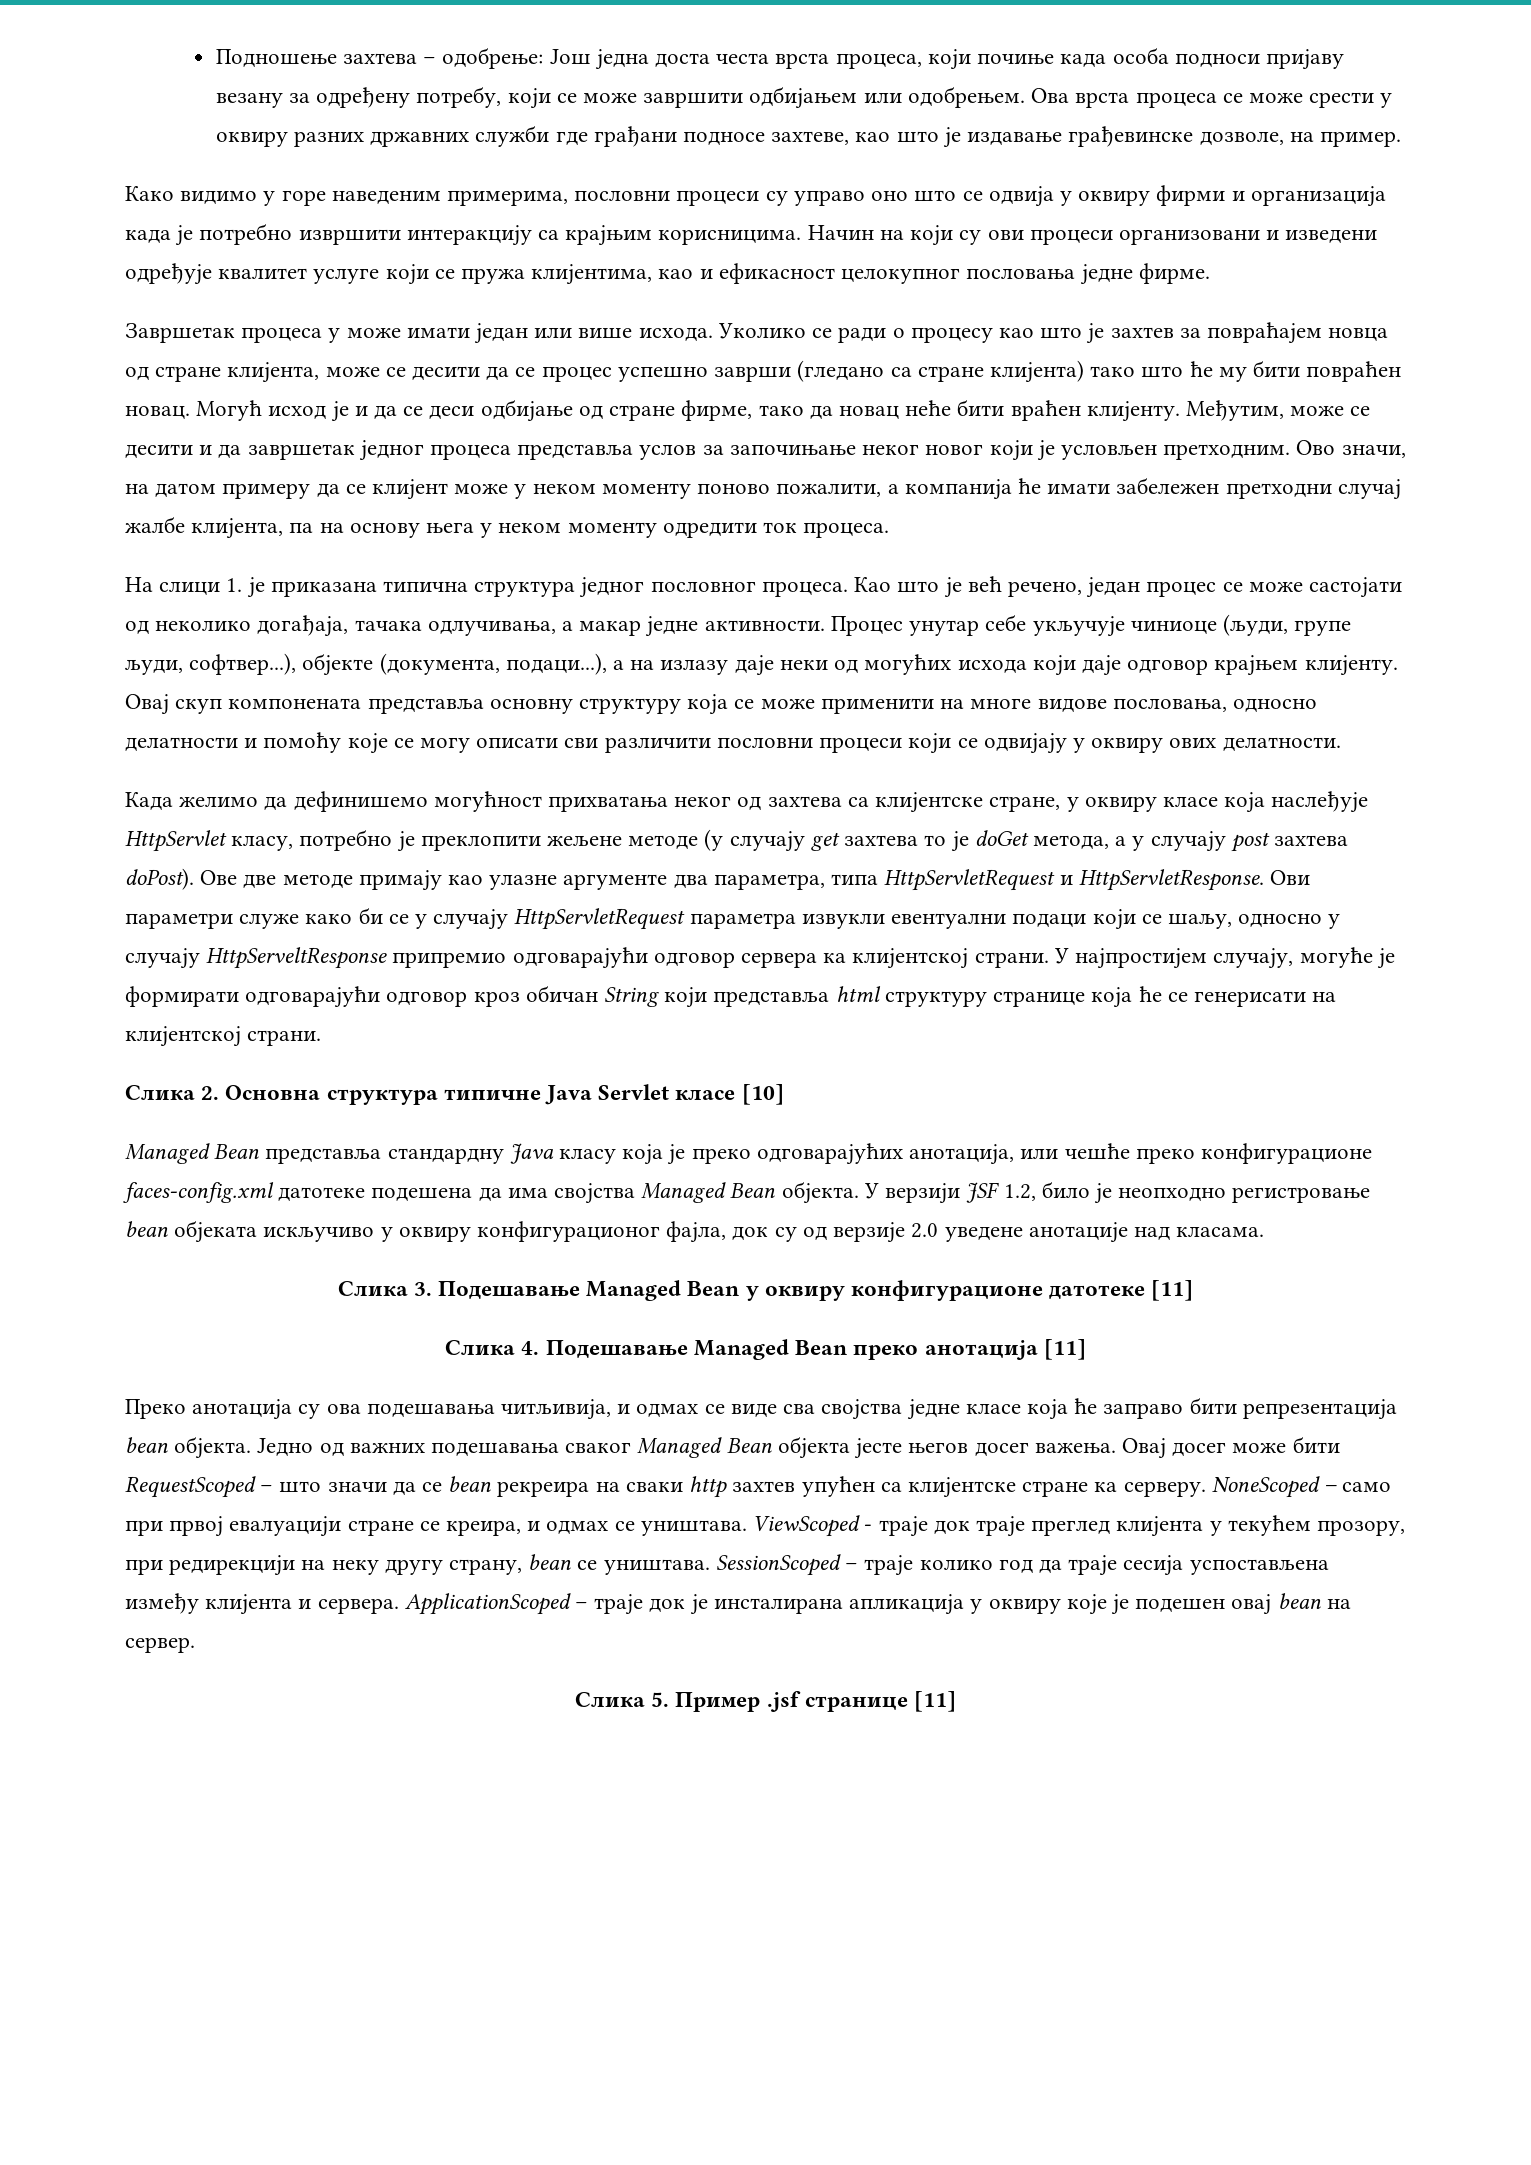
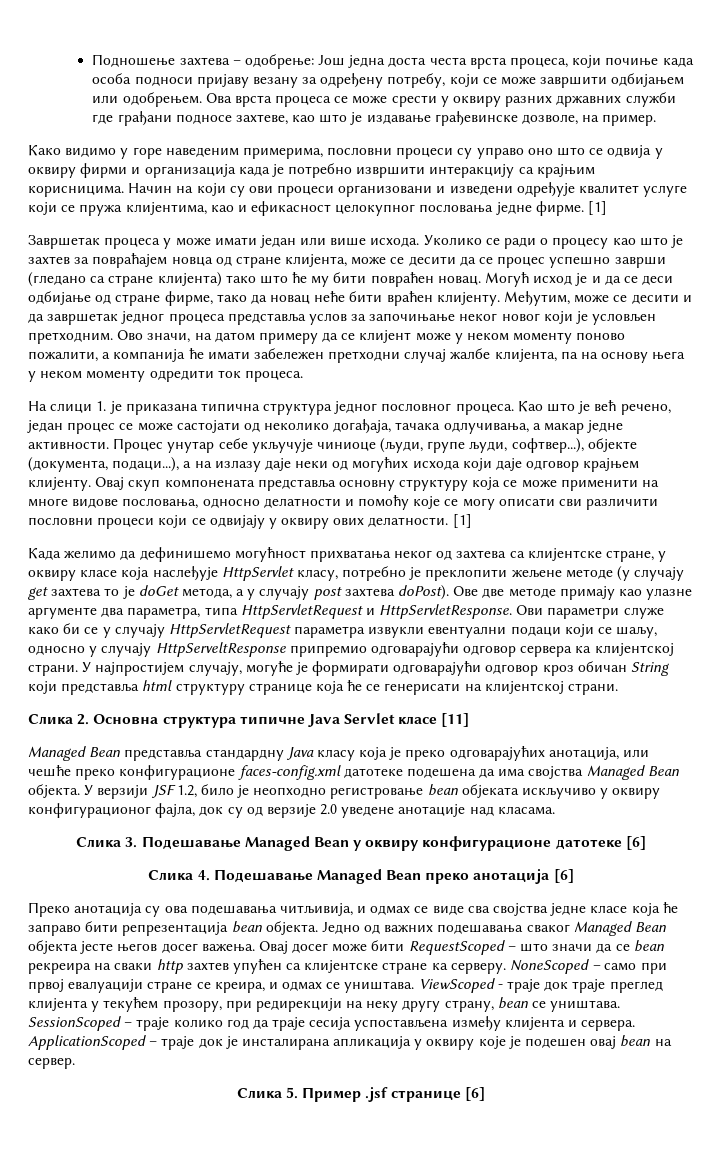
(1210, 273) none -> [588,201,608,215] [1]
(1341, 744) none -> [452,514,472,528] [1]
[741,1084,784,1105] [10] -> [441,713,470,727] [11]
[1151,1280,1194,1301] [11] -> [625,836,646,850] [6]
[1043,1339,1086,1360] [11] -> [553,869,574,883] [6]
[914,1691,957,1712] [11] -> [465,1087,486,1101] [6]

